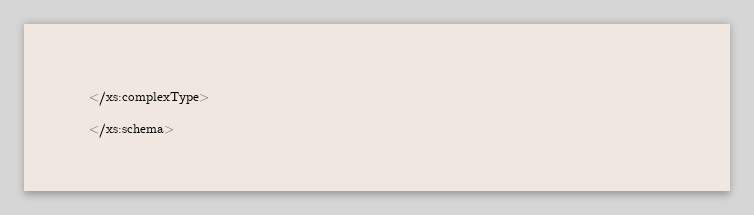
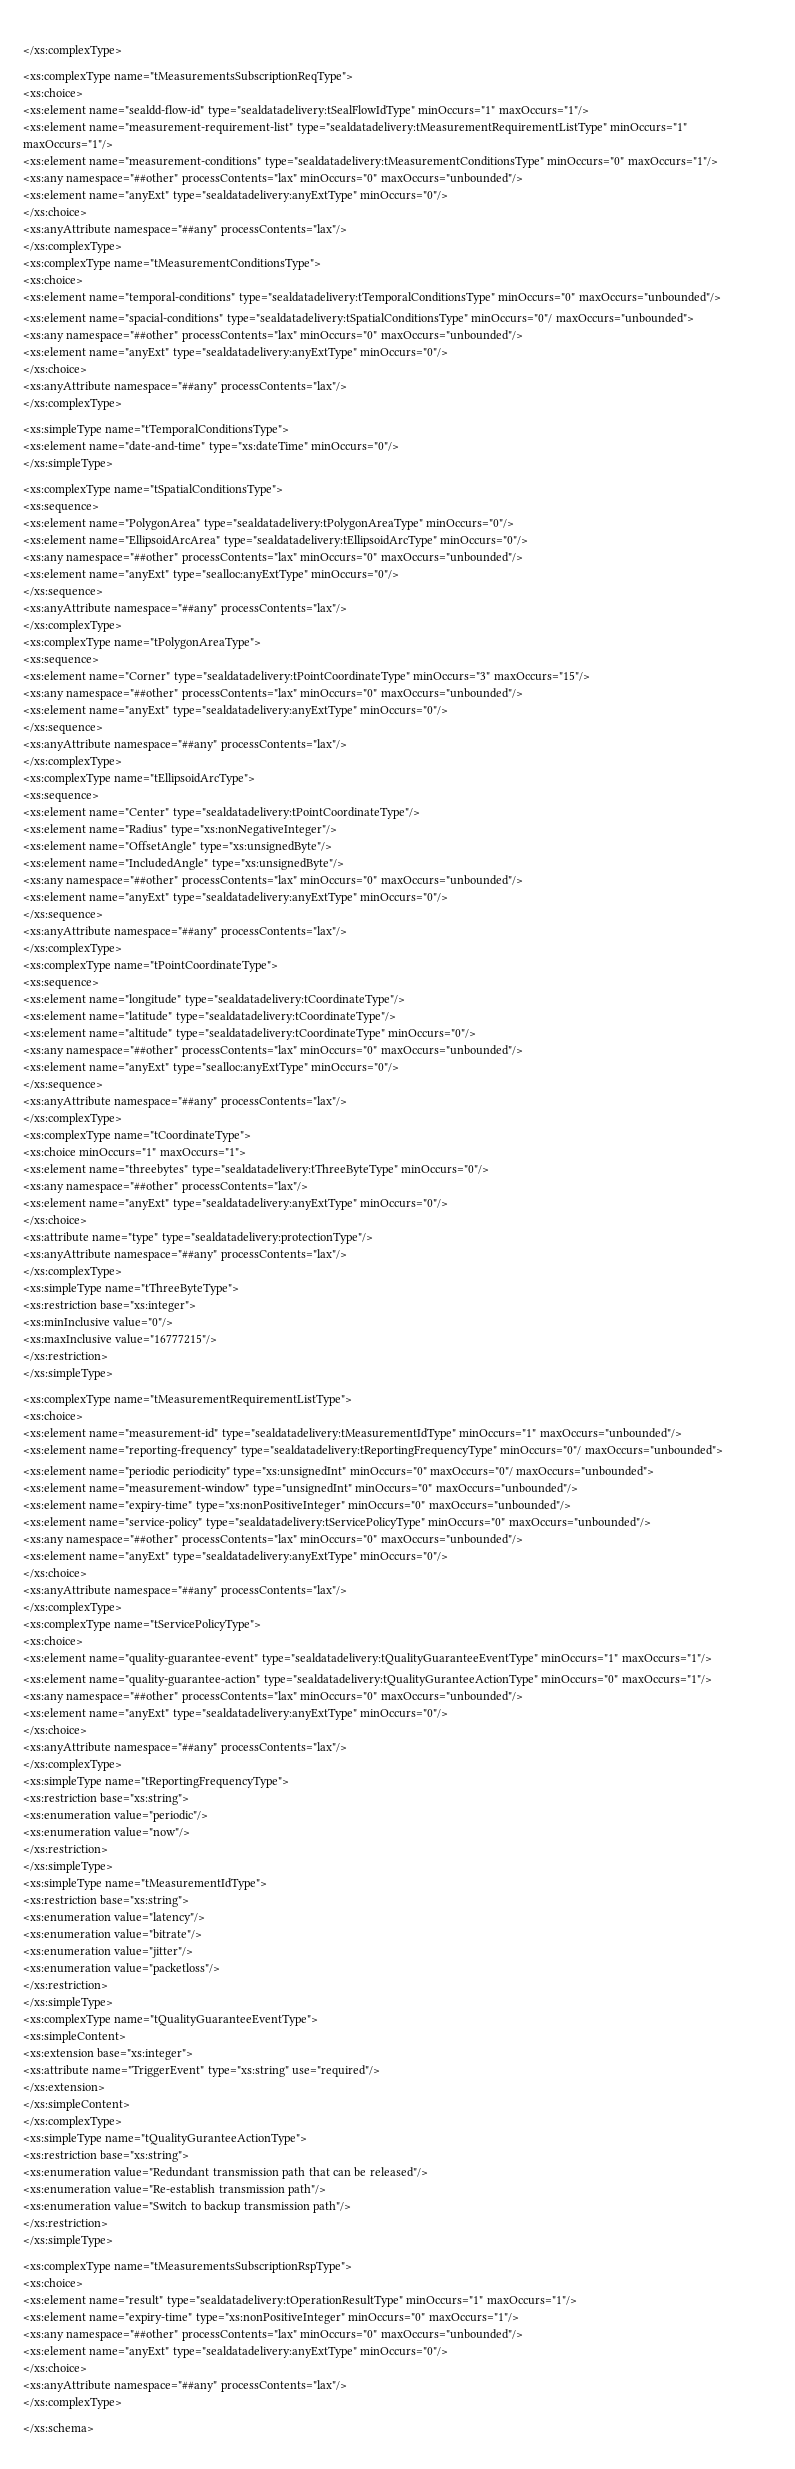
[89,91,209,107] </xs:complexType> -> [23,45,122,57] [23,71,354,83] [23,88,83,97] [23,105,589,117] [23,122,688,134] [23,140,113,149] [23,156,718,168] [23,173,523,185] [23,190,449,202] [23,207,87,217] [23,224,347,236] [23,241,122,253] [23,258,322,270] [23,275,83,284] [23,292,721,304] [23,313,694,325] [23,330,523,342] [23,347,449,359] [23,364,87,374] [23,381,347,393] [23,398,122,410] [23,424,290,436] [23,441,400,453] [23,458,113,470] [23,484,284,496] [23,503,99,513] [23,518,515,530] [23,535,529,547] [23,552,523,564] [23,569,400,581] [23,587,103,598] [23,603,347,615] [23,620,122,632] [23,637,262,649] [23,656,99,666] [23,671,590,683] [23,688,523,700] [23,705,449,717] [23,723,103,734] [23,739,347,751] [23,756,122,768] [23,773,256,785] [23,792,99,802] [23,807,420,819] [23,824,337,836] [23,841,332,853] [23,858,344,870] [23,875,523,887] [23,892,449,904] [23,910,103,921] [23,926,347,938] [23,943,122,955] [23,960,279,972] [23,979,99,989] [23,994,405,1006] [23,1011,396,1023] [23,1028,477,1040] [23,1045,523,1057] [23,1062,400,1074] [23,1080,103,1091] [23,1096,347,1108] [23,1113,122,1125] [23,1130,252,1142] [23,1147,246,1157] [23,1164,490,1176] [23,1181,308,1193] [23,1198,449,1210] [23,1215,87,1225] [23,1232,373,1244] [23,1249,347,1261] [23,1266,122,1278] [23,1283,240,1295] [23,1300,197,1312] [23,1317,174,1327] [23,1334,218,1344] [23,1352,108,1361] [23,1368,113,1380] [23,1394,353,1406] [23,1411,83,1420] [23,1428,682,1440] [23,1445,723,1457] [23,1466,655,1478] [23,1483,578,1495] [23,1500,571,1512] [23,1517,651,1529] [23,1534,523,1546] [23,1551,449,1563] [23,1568,87,1578] [23,1585,347,1597] [23,1602,122,1614] [23,1619,262,1631] [23,1636,83,1645] [23,1653,712,1665] [23,1674,712,1686] [23,1691,523,1703] [23,1708,449,1720] [23,1725,87,1735] [23,1742,347,1754] [23,1759,122,1771] [23,1776,290,1788] [23,1793,190,1805] [23,1810,209,1822] [23,1827,191,1837] [23,1845,108,1854] [23,1861,113,1873] [23,1878,268,1890] [23,1895,190,1907] [23,1912,206,1924] [23,1929,203,1939] [23,1946,194,1958] [23,1963,221,1975] [23,1981,108,1990] [23,1997,113,2009] [23,2014,319,2026] [23,2031,126,2043] [23,2048,194,2060] [23,2065,381,2077] [23,2083,105,2092] [23,2099,130,2111] [23,2116,122,2128] [23,2133,308,2145] [23,2150,190,2162] [23,2167,428,2179] [23,2184,327,2196] [23,2201,351,2213] [23,2219,108,2228] [23,2235,113,2247] [23,2261,353,2273] [23,2278,83,2287] [23,2295,577,2307] [23,2312,519,2324] [23,2329,523,2341] [23,2346,449,2358] [23,2363,87,2373] [23,2380,347,2392] [23,2397,122,2409] </xs:complexType> // <xs:complexType name="tMeasurementsSubscriptionReqType"> // <xs:choice> // <xs:element name="sealdd-flow-id" type="sealdatadelivery:tSealFlowIdType" minOccurs="1" maxOccurs="1"/> // <xs:element name="measurement-requirement-list" type="sealdatadelivery:tMeasurementRequirementListType" minOccurs="1" maxOccurs="1"/> // <xs:element name="measurement-conditions" type="sealdatadelivery:tMeasurementConditionsType" minOccurs="0" maxOccurs="1"/> // <xs:any namespace="##other" processContents="lax" minOccurs="0" maxOccurs="unbounded"/> // <xs:element name="anyExt" type="sealdatadelivery:anyExtType" minOccurs="0"/> // </xs:choice> // <xs:anyAttribute namespace="##any" processContents="lax"/> // </xs:complexType> // <xs:complexType name="tMeasurementConditionsType"> // <xs:choice> // <xs:element name="temporal-conditions" type="sealdatadelivery:tTemporalConditionsType" minOccurs="0" maxOccurs="unbounded"/> // <xs:element name="spacial-conditions" type="sealdatadelivery:tSpatialConditionsType" minOccurs="0"/ maxOccurs="unbounded"> // <xs:any namespace="##other" processContents="lax" minOccurs="0" maxOccurs="unbounded"/> // <xs:element name="anyExt" type="sealdatadelivery:anyExtType" minOccurs="0"/> // </xs:choice> // <xs:anyAttribute namespace="##any" processContents="lax"/> // </xs:complexType> // <xs:simpleType name="tTemporalConditionsType"> // <xs:element name="date-and-time" type="xs:dateTime" minOccurs="0"/> // </xs:simpleType> // <xs:complexType name="tSpatialConditionsType"> // <xs:sequence> // <xs:element name="PolygonArea" type="sealdatadelivery:tPolygonAreaType" minOccurs="0"/> // <xs:element name="EllipsoidArcArea" type="sealdatadelivery:tEllipsoidArcType" minOccurs="0"/> // <xs:any namespace="##other" processContents="lax" minOccurs="0" maxOccurs="unbounded"/> // <xs:element name="anyExt" type="sealloc:anyExtType" minOccurs="0"/> // </xs:sequence> // <xs:anyAttribute namespace="##any" processContents="lax"/> // </xs:complexType> // <xs:complexType name="tPolygonAreaType"> // <xs:sequence> // <xs:element name="Corner" type="sealdatadelivery:tPointCoordinateType" minOccurs="3" maxOccurs="15"/> // <xs:any namespace="##other" processContents="lax" minOccurs="0" maxOccurs="unbounded"/> // <xs:element name="anyExt" type="sealdatadelivery:anyExtType" minOccurs="0"/> // </xs:sequence> // <xs:anyAttribute namespace="##any" processContents="lax"/> // </xs:complexType> // <xs:complexType name="tEllipsoidArcType"> // <xs:sequence> // <xs:element name="Center" type="sealdatadelivery:tPointCoordinateType"/> // <xs:element name="Radius" type="xs:nonNegativeInteger"/> // <xs:element name="OffsetAngle" type="xs:unsignedByte"/> // <xs:element name="IncludedAngle" type="xs:unsignedByte"/> // <xs:any namespace="##other" processContents="lax" minOccurs="0" maxOccurs="unbounded"/> // <xs:element name="anyExt" type="sealdatadelivery:anyExtType" minOccurs="0"/> // </xs:sequence> // <xs:anyAttribute namespace="##any" processContents="lax"/> // </xs:complexType> // <xs:complexType name="tPointCoordinateType"> // <xs:sequence> // <xs:element name="longitude" type="sealdatadelivery:tCoordinateType"/> // <xs:element name="latitude" type="sealdatadelivery:tCoordinateType"/> // <xs:element name="altitude" type="sealdatadelivery:tCoordinateType" minOccurs="0"/> // <xs:any namespace="##other" processContents="lax" minOccurs="0" maxOccurs="unbounded"/> // <xs:element name="anyExt" type="sealloc:anyExtType" minOccurs="0"/> // </xs:sequence> // <xs:anyAttribute namespace="##any" processContents="lax"/> // </xs:complexType> // <xs:complexType name="tCoordinateType"> // <xs:choice minOccurs="1" maxOccurs="1"> // <xs:element name="threebytes" type="sealdatadelivery:tThreeByteType" minOccurs="0"/> // <xs:any namespace="##other" processContents="lax"/> // <xs:element name="anyExt" type="sealdatadelivery:anyExtType" minOccurs="0"/> // </xs:choice> // <xs:attribute name="type" type="sealdatadelivery:protectionType"/> // <xs:anyAttribute namespace="##any" processContents="lax"/> // </xs:complexType> // <xs:simpleType name="tThreeByteType"> // <xs:restriction base="xs:integer"> // <xs:minInclusive value="0"/> // <xs:maxInclusive value="16777215"/> // </xs:restriction> // </xs:simpleType> // <xs:complexType name="tMeasurementRequirementListType"> // <xs:choice> // <xs:element name="measurement-id" type="sealdatadelivery:tMeasurementIdType" minOccurs="1" maxOccurs="unbounded"/> // <xs:element name="reporting-frequency" type="sealdatadelivery:tReportingFrequencyType" minOccurs="0"/ maxOccurs="unbounded"> // <xs:element name="periodic periodicity" type="xs:unsignedInt" minOccurs="0" maxOccurs="0"/ maxOccurs="unbounded"> // <xs:element name="measurement-window" type="unsignedInt" minOccurs="0" maxOccurs="unbounded"/> // <xs:element name="expiry-time" type="xs:nonPositiveInteger" minOccurs="0" maxOccurs="unbounded"/> // <xs:element name="service-policy" type="sealdatadelivery:tServicePolicyType" minOccurs="0" maxOccurs="unbounded"/> // <xs:any namespace="##other" processContents="lax" minOccurs="0" maxOccurs="unbounded"/> // <xs:element name="anyExt" type="sealdatadelivery:anyExtType" minOccurs="0"/> // </xs:choice> // <xs:anyAttribute namespace="##any" processContents="lax"/> // </xs:complexType> // <xs:complexType name="tServicePolicyType"> // <xs:choice> // <xs:element name="quality-guarantee-event" type="sealdatadelivery:tQualityGuaranteeEventType" minOccurs="1" maxOccurs="1"/> // <xs:element name="quality-guarantee-action" type="sealdatadelivery:tQualityGuranteeActionType" minOccurs="0" maxOccurs="1"/> // <xs:any namespace="##other" processContents="lax" minOccurs="0" maxOccurs="unbounded"/> // <xs:element name="anyExt" type="sealdatadelivery:anyExtType" minOccurs="0"/> // </xs:choice> // <xs:anyAttribute namespace="##any" processContents="lax"/> // </xs:complexType> // <xs:simpleType name="tReportingFrequencyType"> // <xs:restriction base="xs:string"> // <xs:enumeration value="periodic"/> // <xs:enumeration value="now"/> // </xs:restriction> // </xs:simpleType> // <xs:simpleType name="tMeasurementIdType"> // <xs:restriction base="xs:string"> // <xs:enumeration value="latency"/> // <xs:enumeration value="bitrate"/> // <xs:enumeration value="jitter"/> // <xs:enumeration value="packetloss"/> // </xs:restriction> // </xs:simpleType> // <xs:complexType name="tQualityGuaranteeEventType"> // <xs:simpleContent> // <xs:extension base="xs:integer"> // <xs:attribute name="TriggerEvent" type="xs:string" use="required"/> // </xs:extension> // </xs:simpleContent> // </xs:complexType> // <xs:simpleType name="tQualityGuranteeActionType"> // <xs:restriction base="xs:string"> // <xs:enumeration value="Redundant transmission path that can be released"/> // <xs:enumeration value="Re-establish transmission path"/> // <xs:enumeration value="Switch to backup transmission path"/> // </xs:restriction> // </xs:simpleType> // <xs:complexType name="tMeasurementsSubscriptionRspType"> // <xs:choice> // <xs:element name="result" type="sealdatadelivery:tOperationResultType" minOccurs="1" maxOccurs="1"/> // <xs:element name="expiry-time" type="xs:nonPositiveInteger" minOccurs="0" maxOccurs="1"/> // <xs:any namespace="##other" processContents="lax" minOccurs="0" maxOccurs="unbounded"/> // <xs:element name="anyExt" type="sealdatadelivery:anyExtType" minOccurs="0"/> // </xs:choice> // <xs:anyAttribute namespace="##any" processContents="lax"/> // </xs:complexType>

